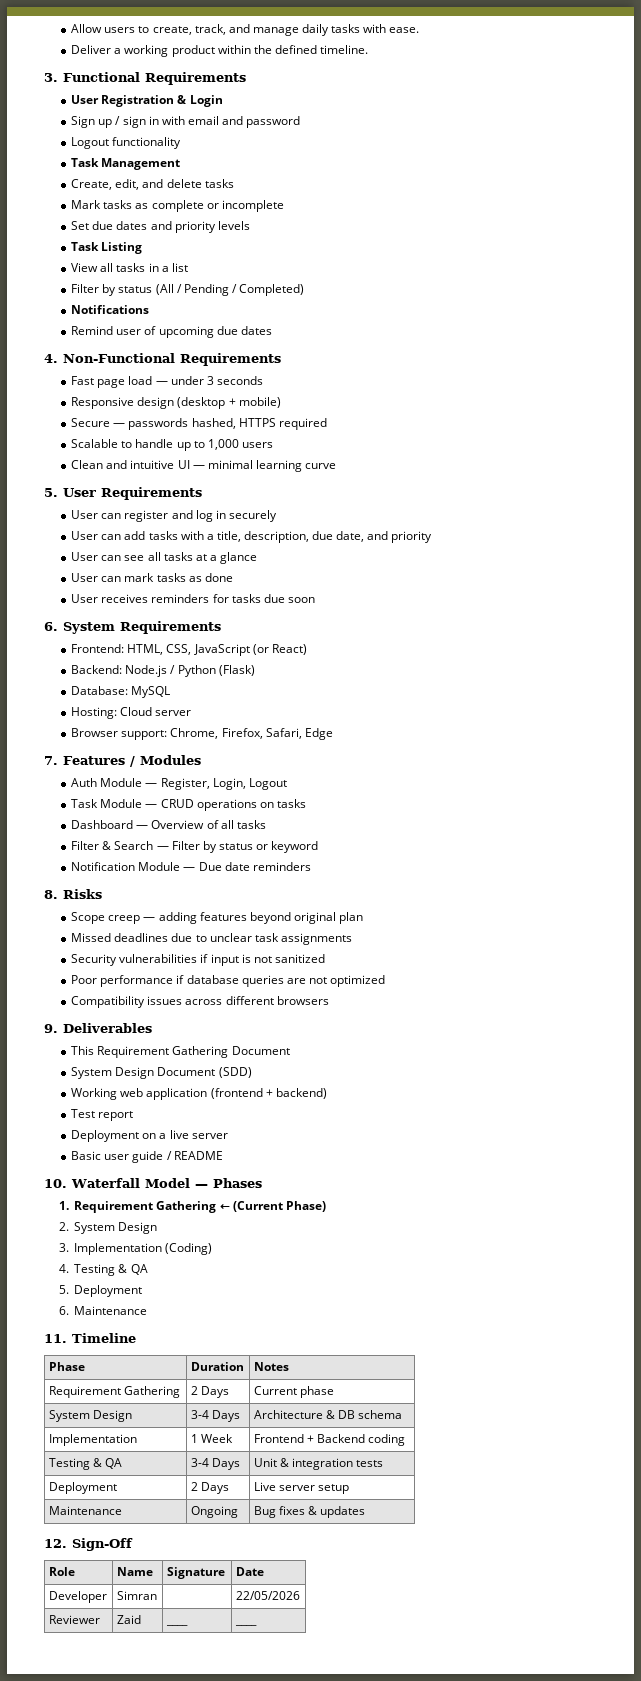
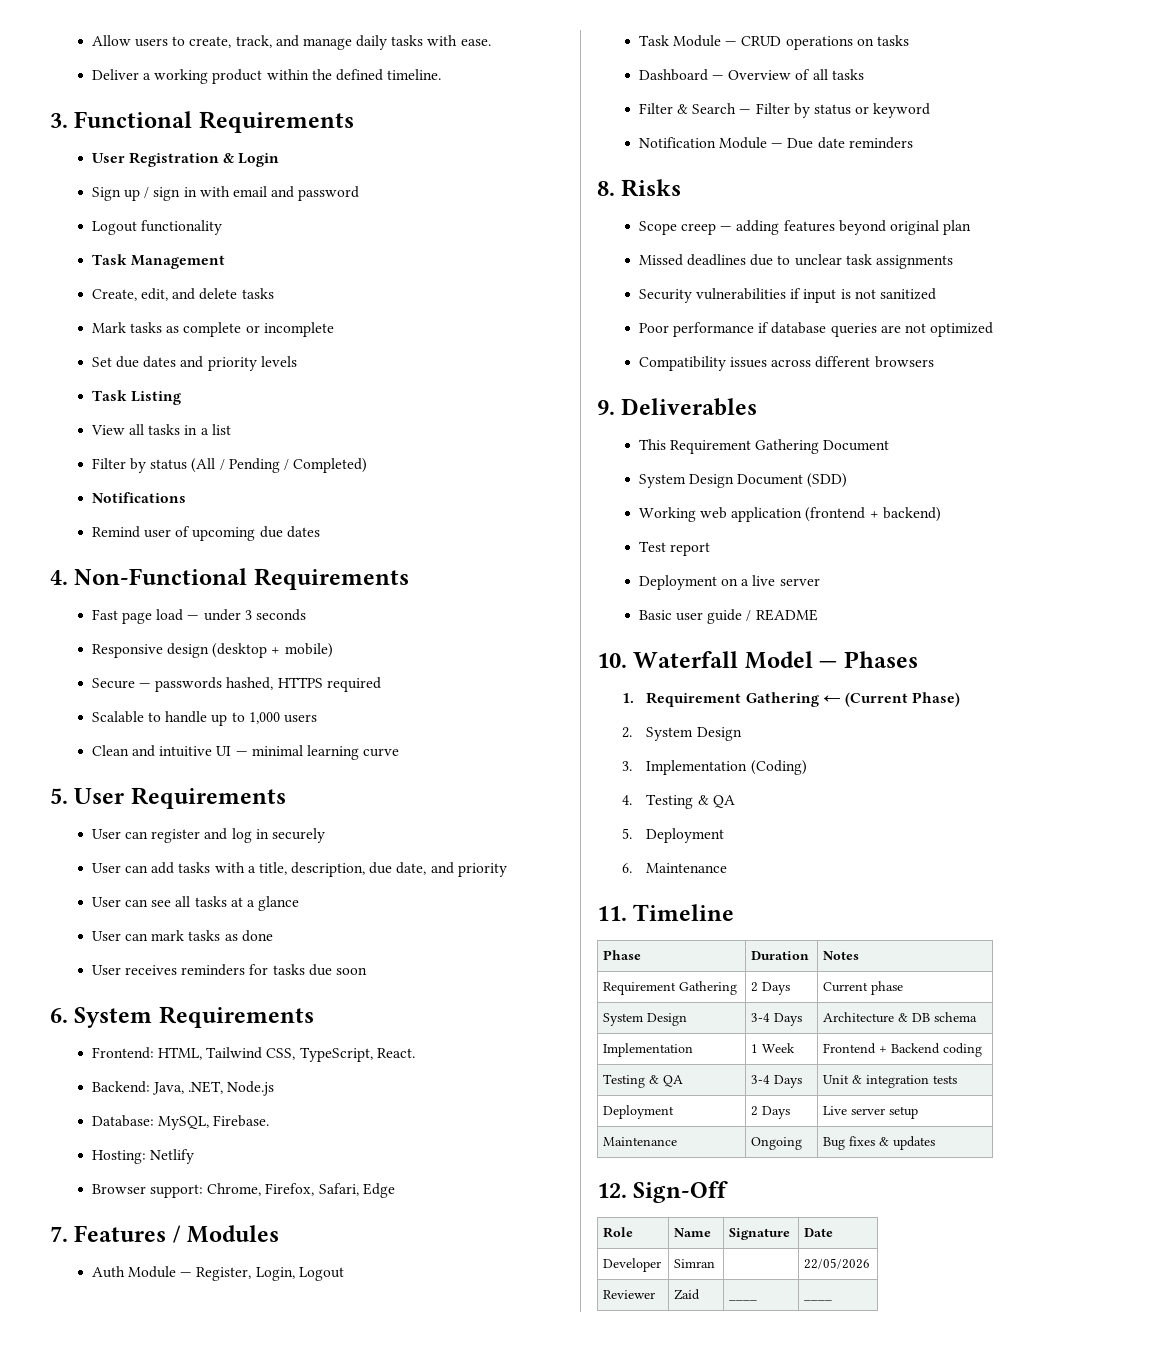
[166,644,307,656] CSS, JavaScript (or React) -> [206,1047,415,1062] Tailwind CSS, TypeScript, React.
(123, 669) none -> [151,1081,224,1095] Java, .NET,
[170,665,255,677] / Python (Flask) -> (275, 1088) none
[131,686,171,698] MySQL -> [157,1115,270,1130] MySQL, Firebase.
[120,707,192,716] Cloud server -> [149,1149,194,1164] Netlify

